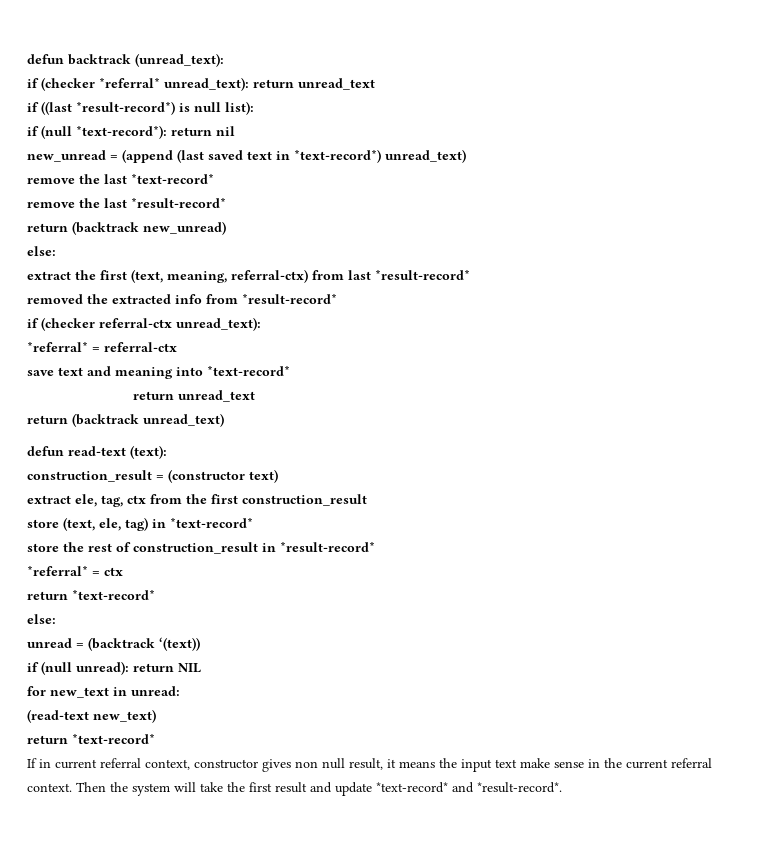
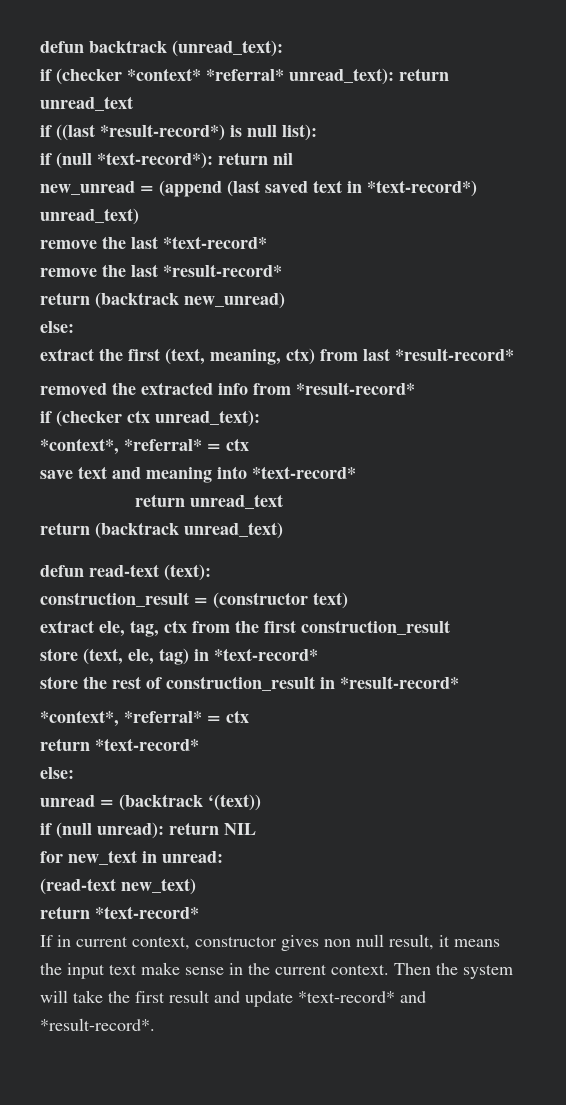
(95, 84) none -> [127,68,201,81] *context*
[231,269,308,283] referral-ctx) -> [286,348,315,365] ctx)
[99,318,172,328] referral-ctx -> [127,410,150,423] ctx
[27,341,177,352] *referral* = referral-ctx -> [40,438,249,455] *context*, *referral* = ctx
(375, 546) none -> [40,710,119,727] *context*,
[100,758,141,768] referral -> (128, 941) none
[671,758,712,768] referral -> (327, 969) none

